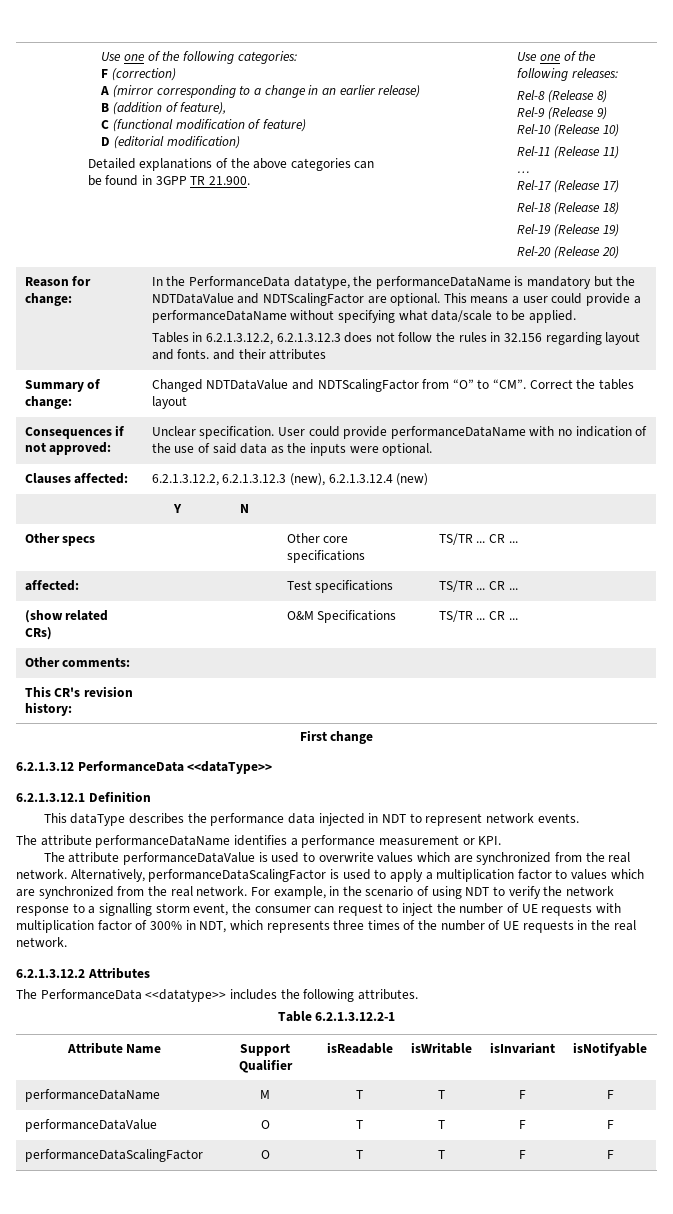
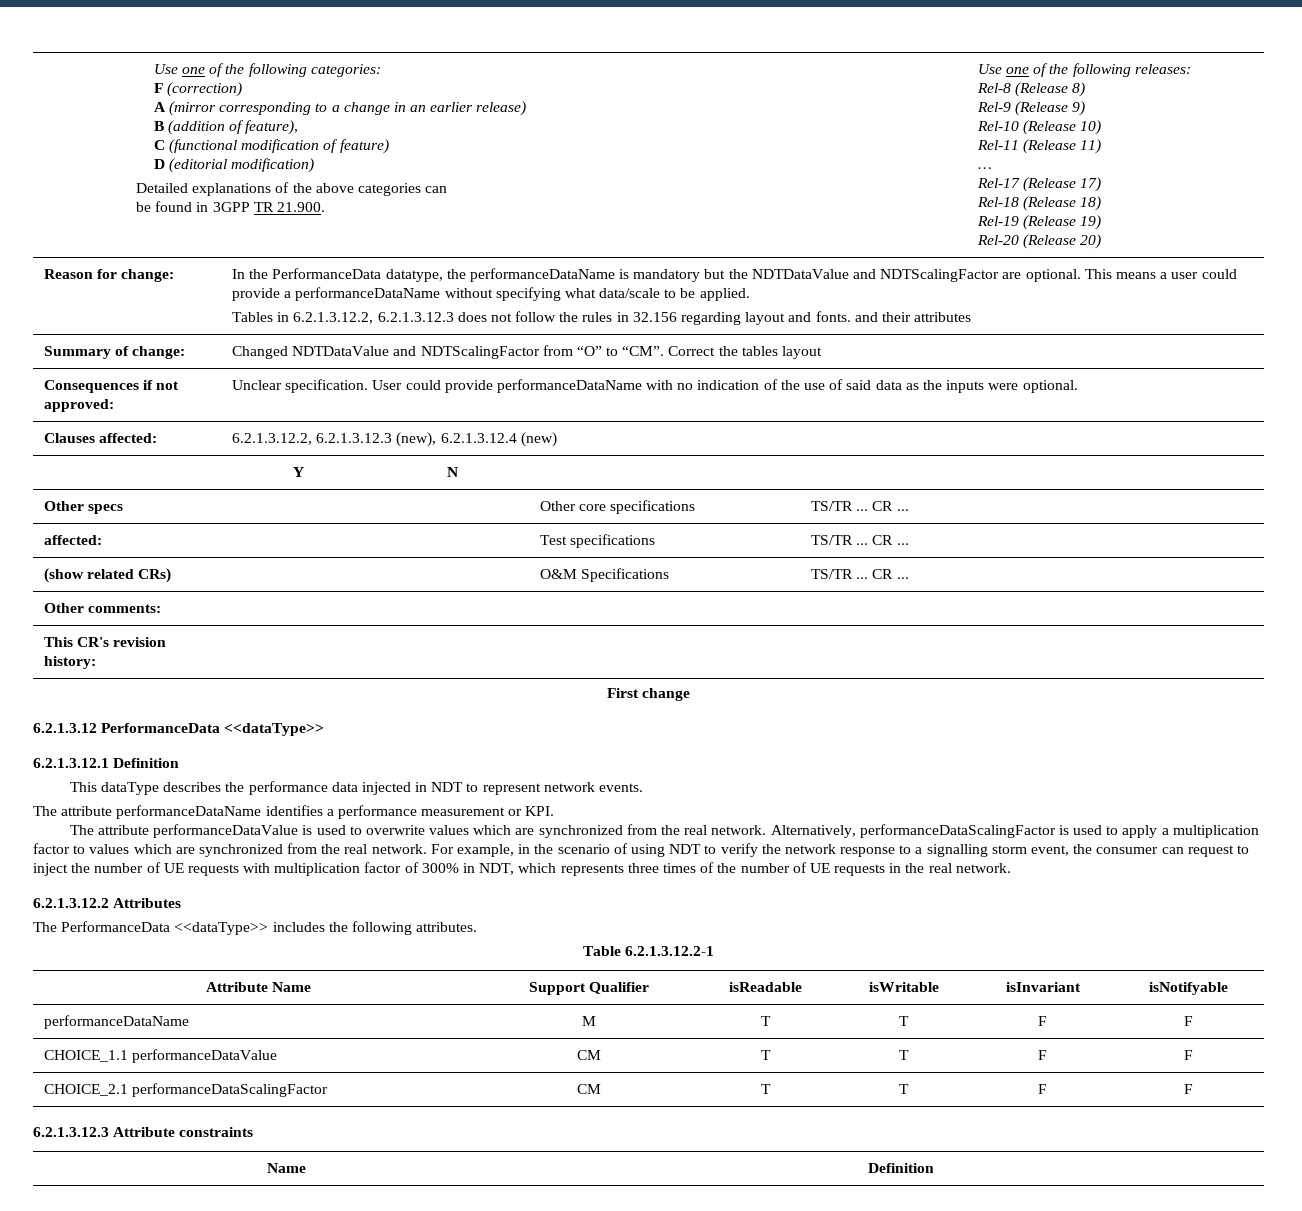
[145,989,227,1002] <<datatype>> -> [174,922,269,935] <<dataType>>
(614, 1094) none -> [43,1050,128,1062] CHOICE_1.1
[260,1120,270,1129] [356,1120,363,1129] [437,1120,445,1129] [518,1120,526,1129] [606,1120,614,1129] O | T | T | F | F // -> [577,1050,602,1060] [760,1050,771,1060] [899,1050,910,1060] [1038,1050,1047,1060] [1184,1050,1193,1060] [43,1084,128,1096] CM | T | T | F | F // CHOICE_2.1
[260,1150,270,1159] [356,1150,363,1159] [437,1150,445,1159] [518,1150,526,1159] [606,1150,614,1159] O | T | T | F | F -> [577,1084,602,1094] [760,1084,771,1094] [899,1084,910,1094] [1038,1084,1047,1094] [1184,1084,1193,1094] [33,1127,254,1137] [266,1163,306,1173] [868,1163,935,1173] CM | T | T | F | F // 6.2.1.3.12.3 Attribute constraints // Name | Definition

